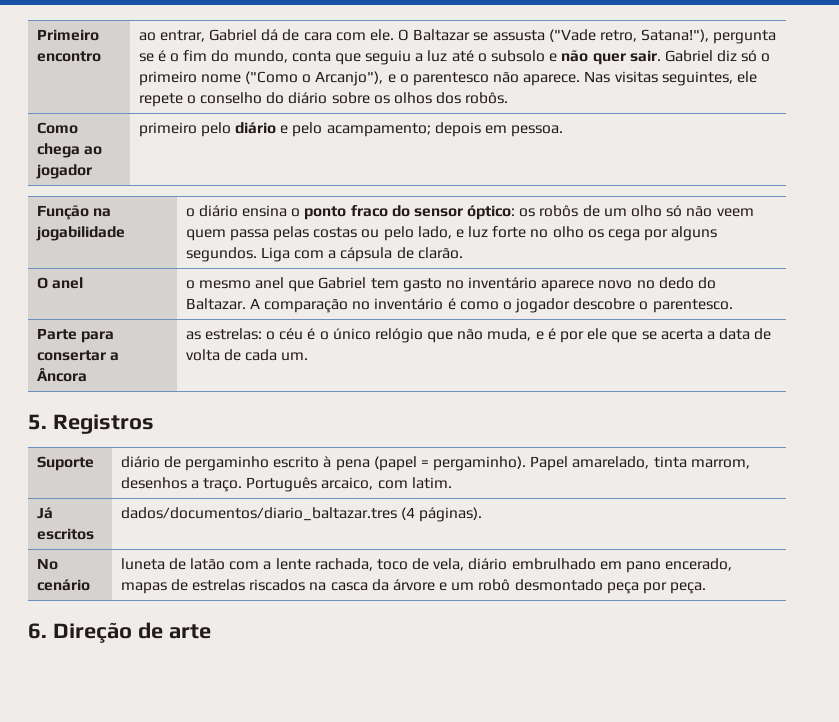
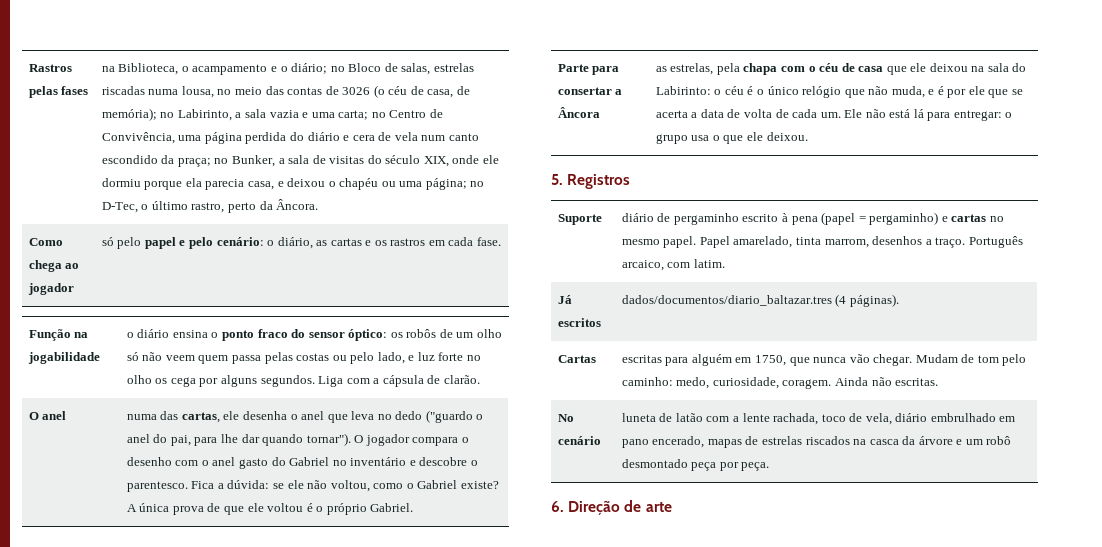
[36,29,99,41] [36,51,101,62] [138,29,777,44] [138,50,771,65] [138,71,757,86] [138,92,509,107] [36,122,78,134] [36,143,102,158] [35,164,92,179] [138,122,564,137] Primeiro encontro | ao entrar, Gabriel dá de cara com ele. O Baltazar se assusta ("Vade retro, Satana!"), pergunta se é o fim do mundo, conta que seguiu a luz até o subsolo e não quer sair. Gabriel diz só o primeiro nome ("Como o Arcanjo"), e o parentesco não aparece. Nas visitas seguintes, ele repete o conselho do diário sobre os olhos dos robôs. // Como chega ao jogador | primeiro pelo diário e pelo acampamento; depois em pessoa. -> [28,64,72,72] [28,86,89,98] [101,63,474,75] [101,85,470,98] [101,108,443,121] [101,132,479,144] [101,155,499,167] [101,178,485,190] [101,199,319,213] [28,238,63,246] [28,260,80,272] [27,283,74,295] [101,237,501,249] Rastros pelas fases | na Biblioteca, o acampamento e o diário; no Bloco de salas, estrelas riscadas numa lousa, no meio das contas de 3026 (o céu de casa, de memória); no Labirinto, a sala vazia e uma carta; no Centro de Convivência, uma página perdida do diário e cera de vela num canto escondido da praça; no Bunker, a sala de visitas do século XIX, onde ele dormiu porque ela parecia casa, e deixou o chapéu ou uma página; no D-Tec, o último rastro, perto da Âncora. // Como chega ao jogador | só pelo papel e pelo cenário: o diário, as cartas e os rastros em cada fase.
[185,277,716,292] [185,298,733,313] o mesmo anel que Gabriel tem gasto no inventário aparece novo no dedo do Baltazar. A comparação no inventário é como o jogador descobre o parentesco. -> [126,410,484,423] [126,433,469,446] [126,457,478,469] [126,480,499,492] [126,503,414,515] numa das cartas, ele desenha o anel que leva no dedo ("guardo o anel do pai, para lhe dar quando tornar"). O jogador compara o desenho com o anel gasto do Gabriel no inventário e descobre o parentesco. Fica a dúvida: se ele não voltou, como o Gabriel existe? A única prova de que ele voltou é o próprio Gabriel.
[204,328,262,340] estrelas: -> [670,63,1027,75] [655,86,711,95] estrelas, pela chapa com o céu de casa que ele deixou na sala do Labirinto:
(309, 356) none -> [844,109,1013,121] [655,132,808,144] Ele não está lá para entregar: o grupo usa o que ele deixou.
[433,456,527,471] pergaminho). -> [869,212,1004,225] [621,236,697,248] pergaminho) e cartas no mesmo papel.
(482, 514) none -> [557,355,596,363] [621,354,1027,366] [621,377,939,389] // Cartas | escritas para alguém em 1750, que nunca vão chegar. Mudam de tom pelo caminho: medo, curiosidade, coragem. Ainda não escritas.

